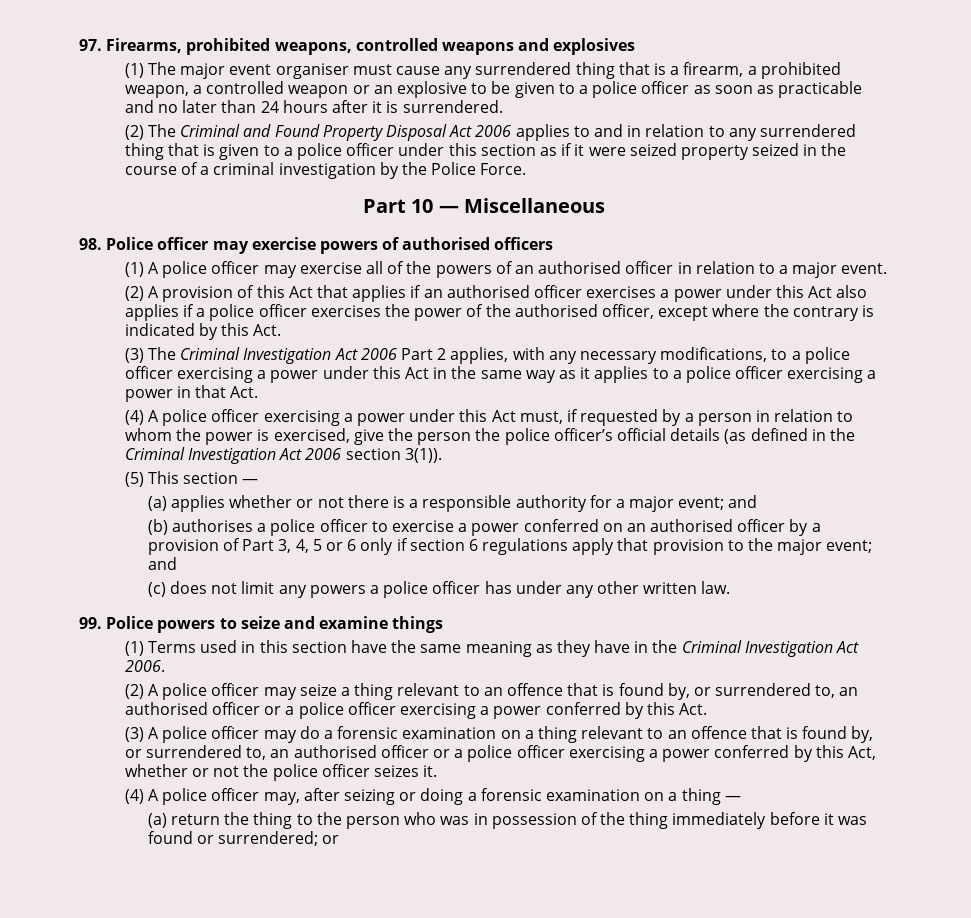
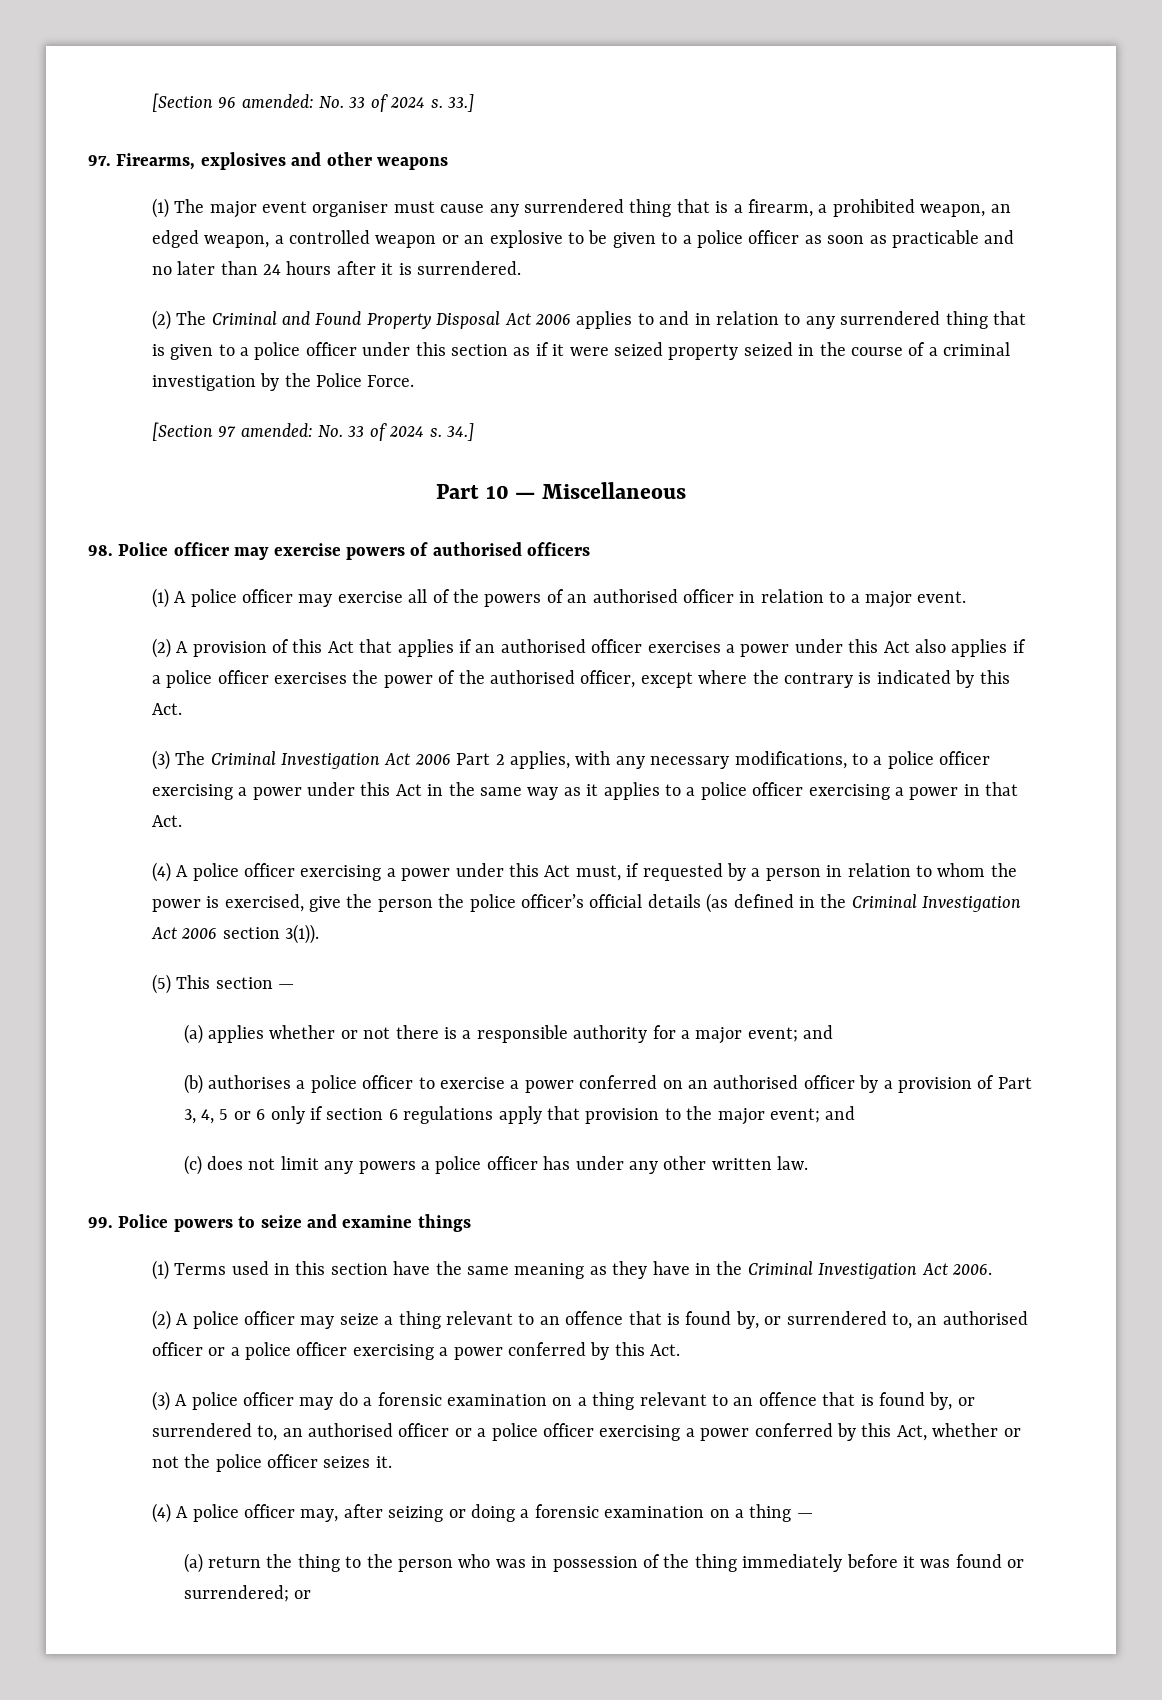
[79,38,438,55] 97. Firearms, prohibited weapons, controlled -> [151,93,474,112] [88,152,372,170] [Section 96 amended: No. 33 of 2024 s. 33.] // 97. Firearms, explosives and other
[518,38,636,55] and explosives -> (448, 163) none
(189, 91) none -> [990,204,1011,213] [151,230,270,248] an edged weapon,
(527, 169) none -> [151,422,474,441] // [Section 97 amended: No. 33 of 2024 s. 34.]

